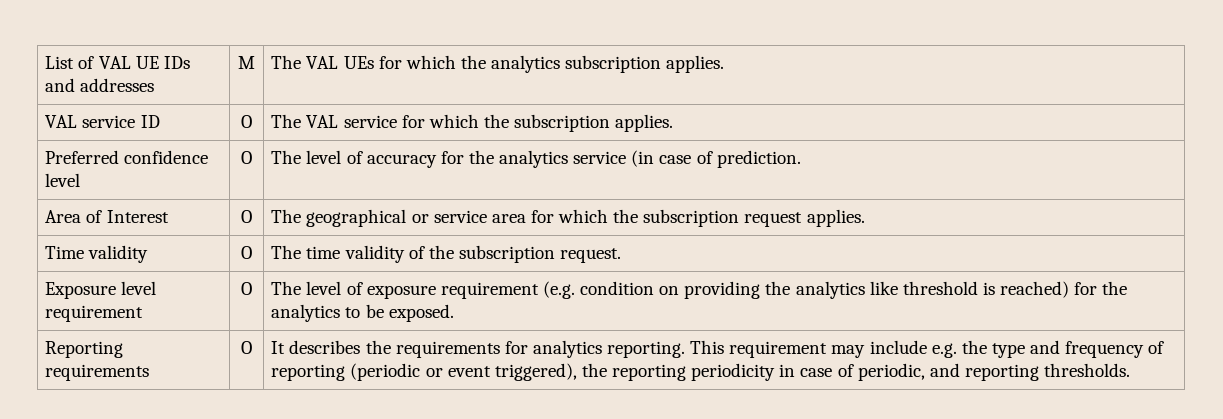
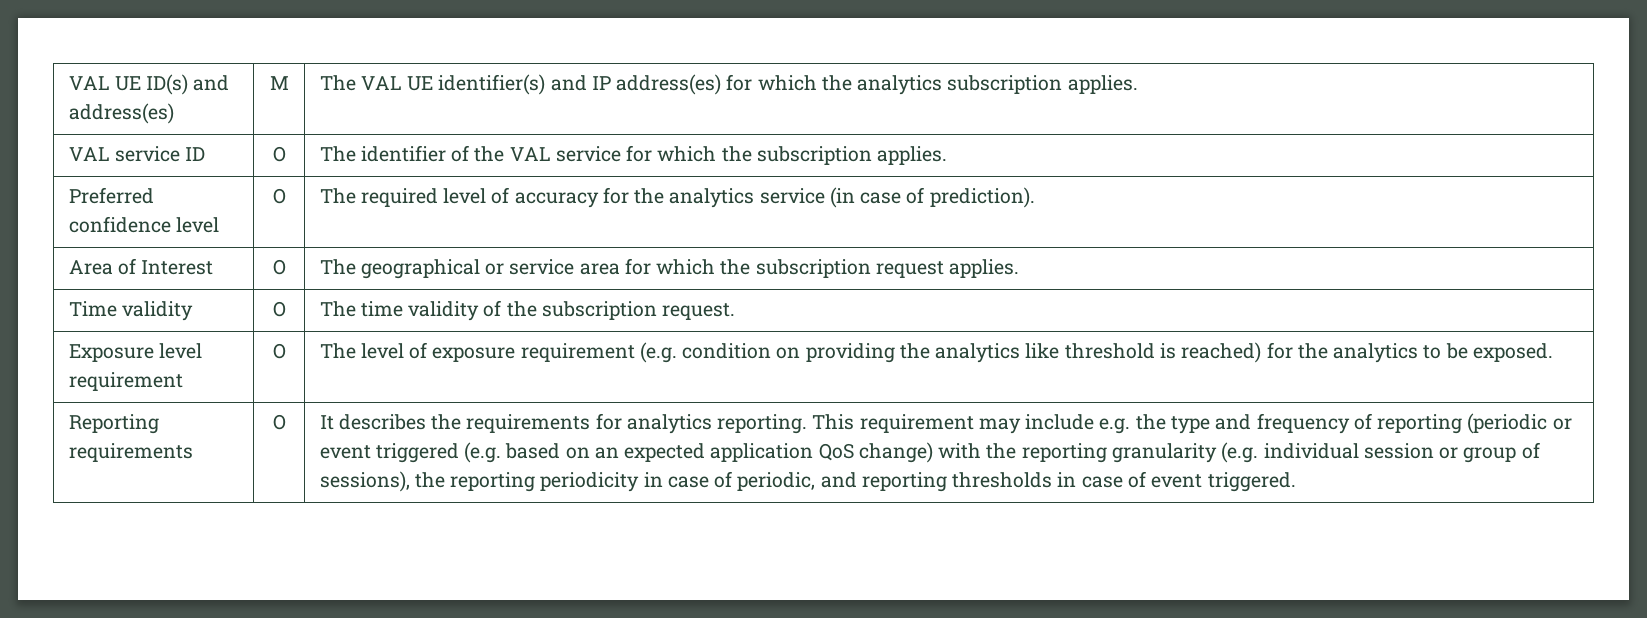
[45,56,190,69] [45,78,155,92] [238,56,255,69] [271,55,374,69] List of VAL UE IDs and addresses | M | The VAL UEs -> [68,74,230,95] [68,103,174,124] [269,76,289,90] [319,74,722,95] VAL UE ID(s) and address(es) | M | The VAL UE identifier(s) and IP address(es)
(302, 121) none -> [360,145,505,162] identifier of the
(302, 157) none -> [360,188,438,207] required
[716,150,801,168] prediction. -> [929,187,1035,208] prediction).
[494,363,577,381] triggered), -> [375,442,1540,463] [319,471,410,492] triggered (e.g. based on an expected application QoS change) with the reporting granularity (e.g. individual session or group of sessions),
[1044,363,1131,377] thresholds. -> [952,471,1296,492] thresholds in case of event triggered.

